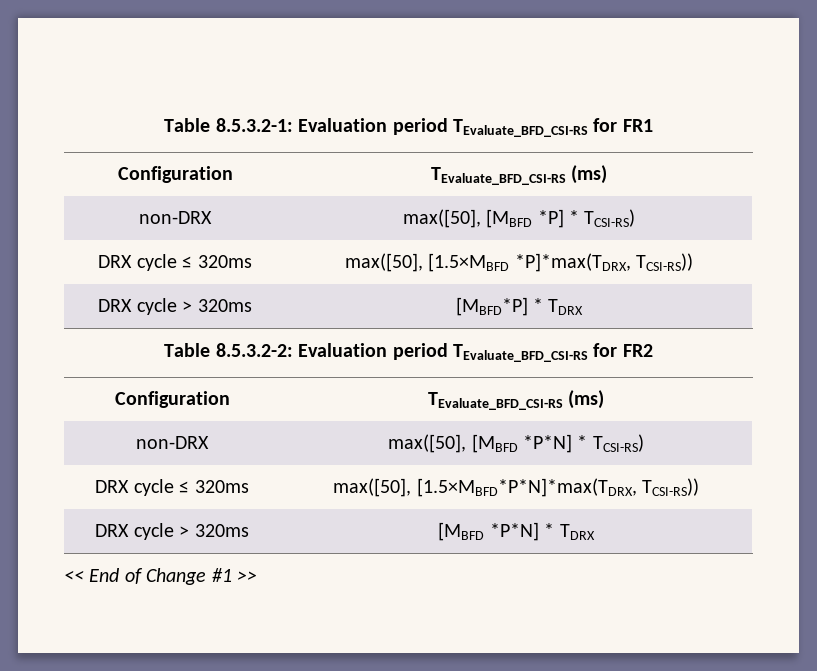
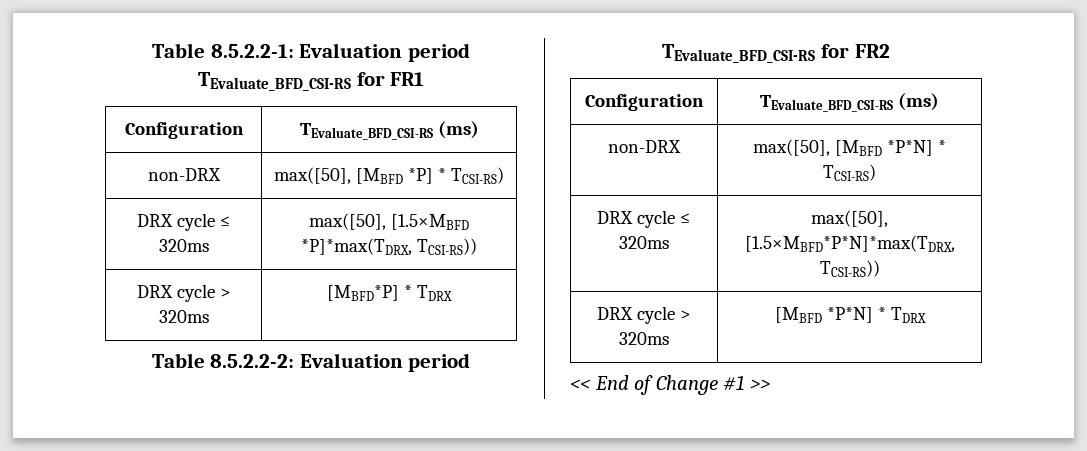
[164,118,293,132] Table 8.5.3.2-1: -> [152,43,294,58] Table 8.5.2.2-1:
[215,343,293,357] 8.5.3.2-2: -> [210,354,295,368] 8.5.2.2-2:

